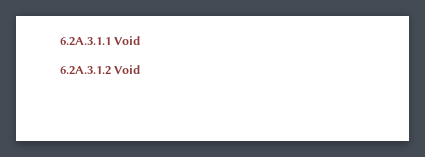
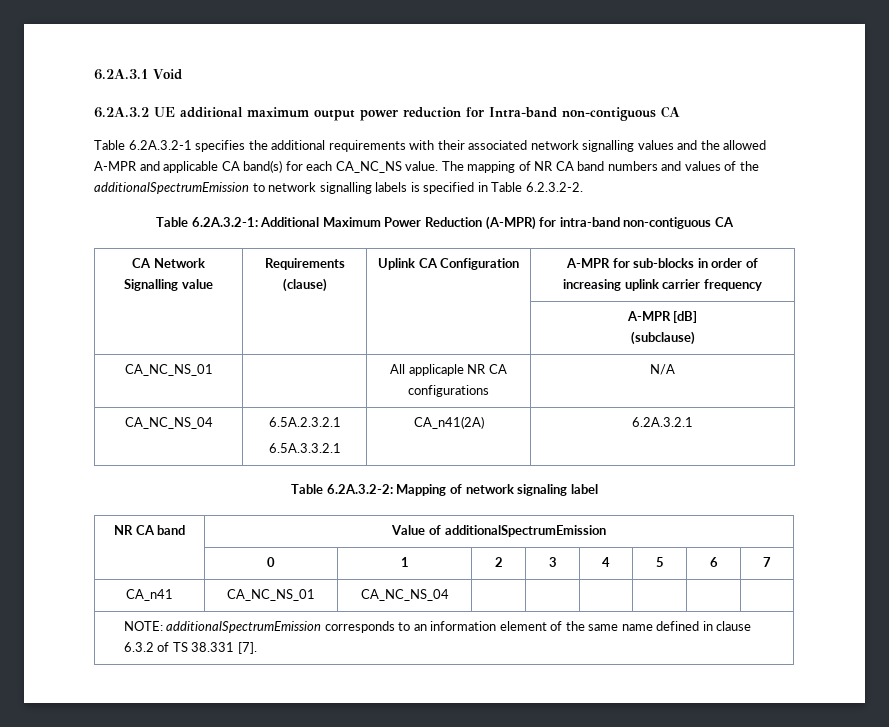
[60,37,111,46] 6.2A.3.1.1 -> [94,69,148,80] 6.2A.3.1
[60,65,141,75] 6.2A.3.1.2 Void -> [94,106,680,121] [94,140,767,152] [94,160,759,173] [94,182,583,194] [156,216,734,230] [132,258,205,268] [124,279,213,291] [264,258,345,270] [282,278,327,292] [377,258,520,270] [566,258,758,268] [563,279,762,291] [626,311,698,323] [630,331,695,345] [124,364,213,376] [390,364,507,376] [408,385,489,397] [650,364,675,375] [124,417,213,429] [268,417,341,427] [268,443,341,453] [413,416,484,429] [632,417,693,427] [291,484,598,496] [113,525,186,535] [391,525,606,537] [267,557,275,567] [400,557,409,567] [494,557,503,567] [548,557,557,567] [602,557,610,567] [655,557,664,567] [709,557,718,567] [763,557,771,567] [126,589,173,601] [227,589,315,601] [360,589,449,601] [123,621,752,633] [123,642,257,654] 6.2A.3.2 UE additional maximum output power reduction for Intra-band non-contiguous CA // Table 6.2A.3.2-1 specifies the additional requirements with their associated network signalling values and the allowed A-MPR and applicable CA band(s) for each CA_NC_NS value. The mapping of NR CA band numbers and values of the additionalSpectrumEmission to network signalling labels is specified in Table 6.2.3.2-2. // Table 6.2A.3.2-1: Additional Maximum Power Reduction (A-MPR) for intra-band non-contiguous CA // CA Network Signalling value | Requirements (clause) | Uplink CA Configuration | A-MPR for sub-blocks in order of increasing uplink carrier frequency // | | | A-MPR [dB] // (subclause) // CA_NC_NS_01 | | All applicaple NR CA configurations | N/A // CA_NC_NS_04 | 6.5A.2.3.2.1 // 6.5A.3.3.2.1 | CA_n41(2A) | 6.2A.3.2.1 // Table 6.2A.3.2-2: Mapping of network signaling label // NR CA band | Value of additionalSpectrumEmission // | 0 | 1 | 2 | 3 | 4 | 5 | 6 | 7 // CA_n41 | CA_NC_NS_01 | CA_NC_NS_04 | | | | | | // NOTE: additionalSpectrumEmission corresponds to an information element of the same name defined in clause 6.3.2 of TS 38.331 [7].

